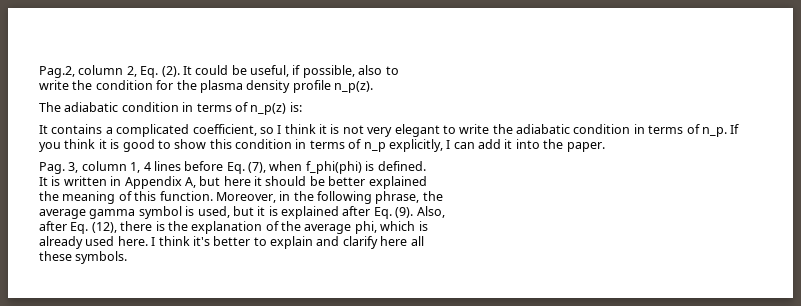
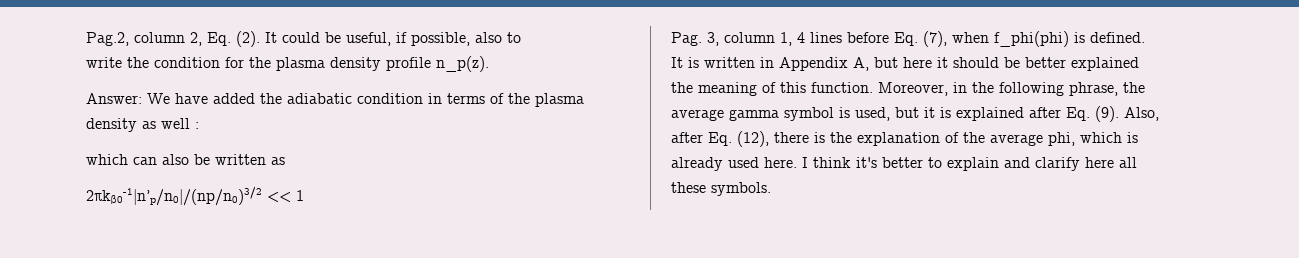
[39,102,302,115] [39,124,490,137] The adiabatic condition in terms of n_p(z) is: // It contains a complicated coefficient, so I think it is not very elegant to write -> [86,93,255,104] Answer: We have added
[701,124,740,137] [39,139,605,152] n_p. If you think it is good to show this condition in terms of n_p explicitly, I can add it into the paper. -> [508,93,584,107] [86,118,199,132] [86,154,285,165] [86,186,304,206] the plasma density as well : // which can also be written as // 2πkβ0-1|n’p/n0|/(np/n0)3/2 << 1

